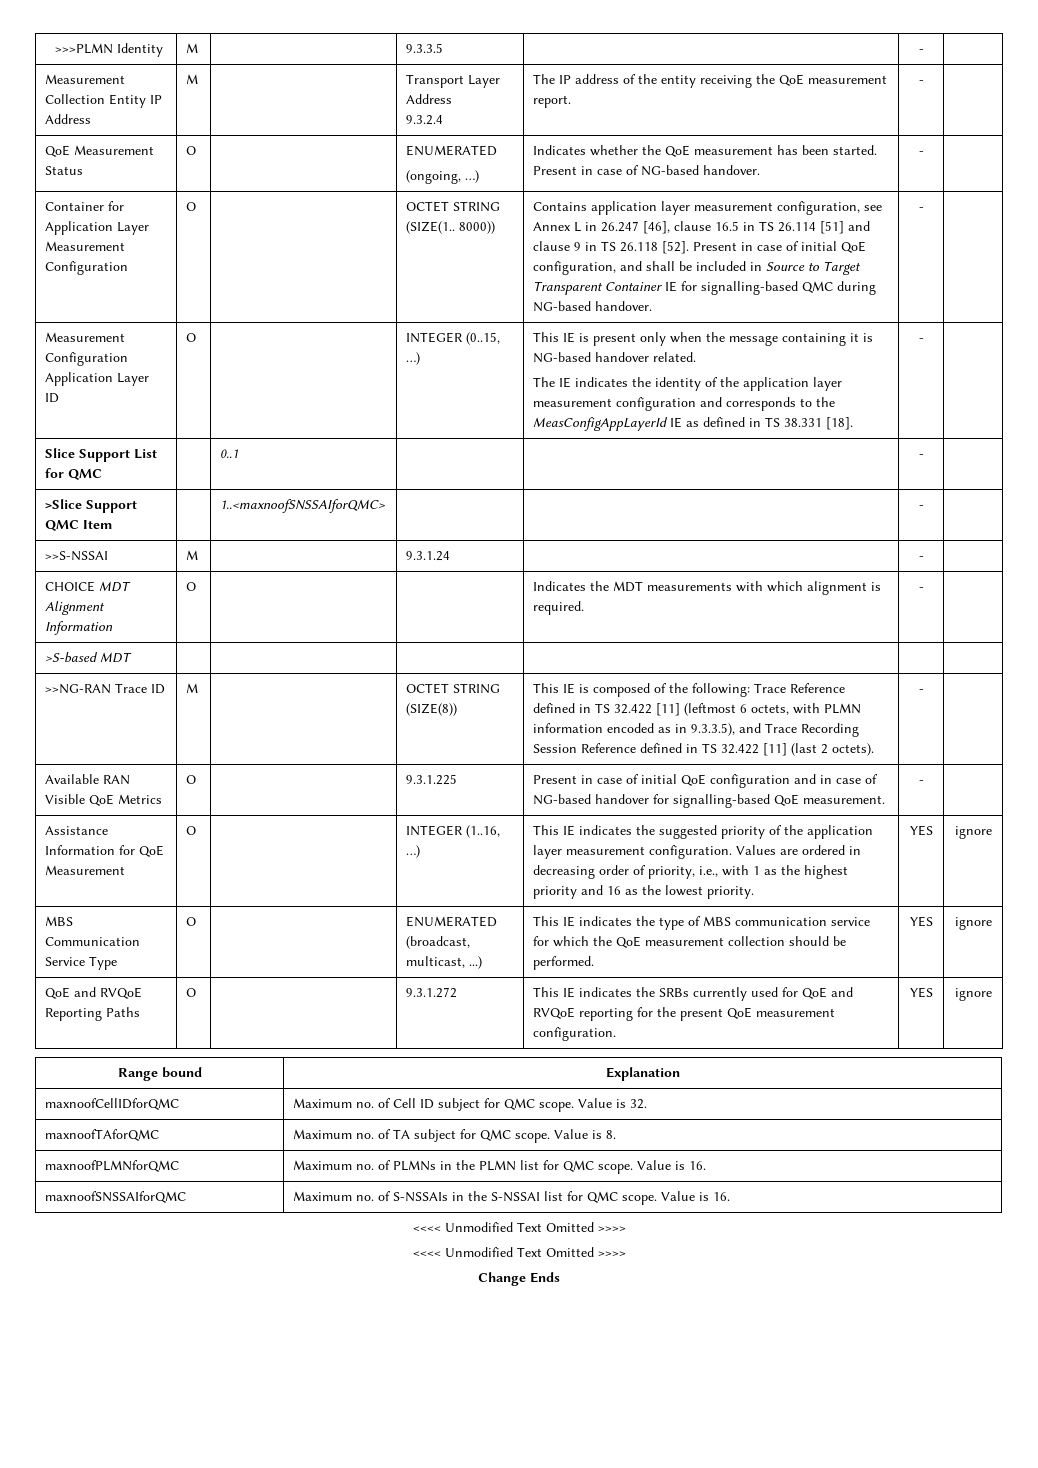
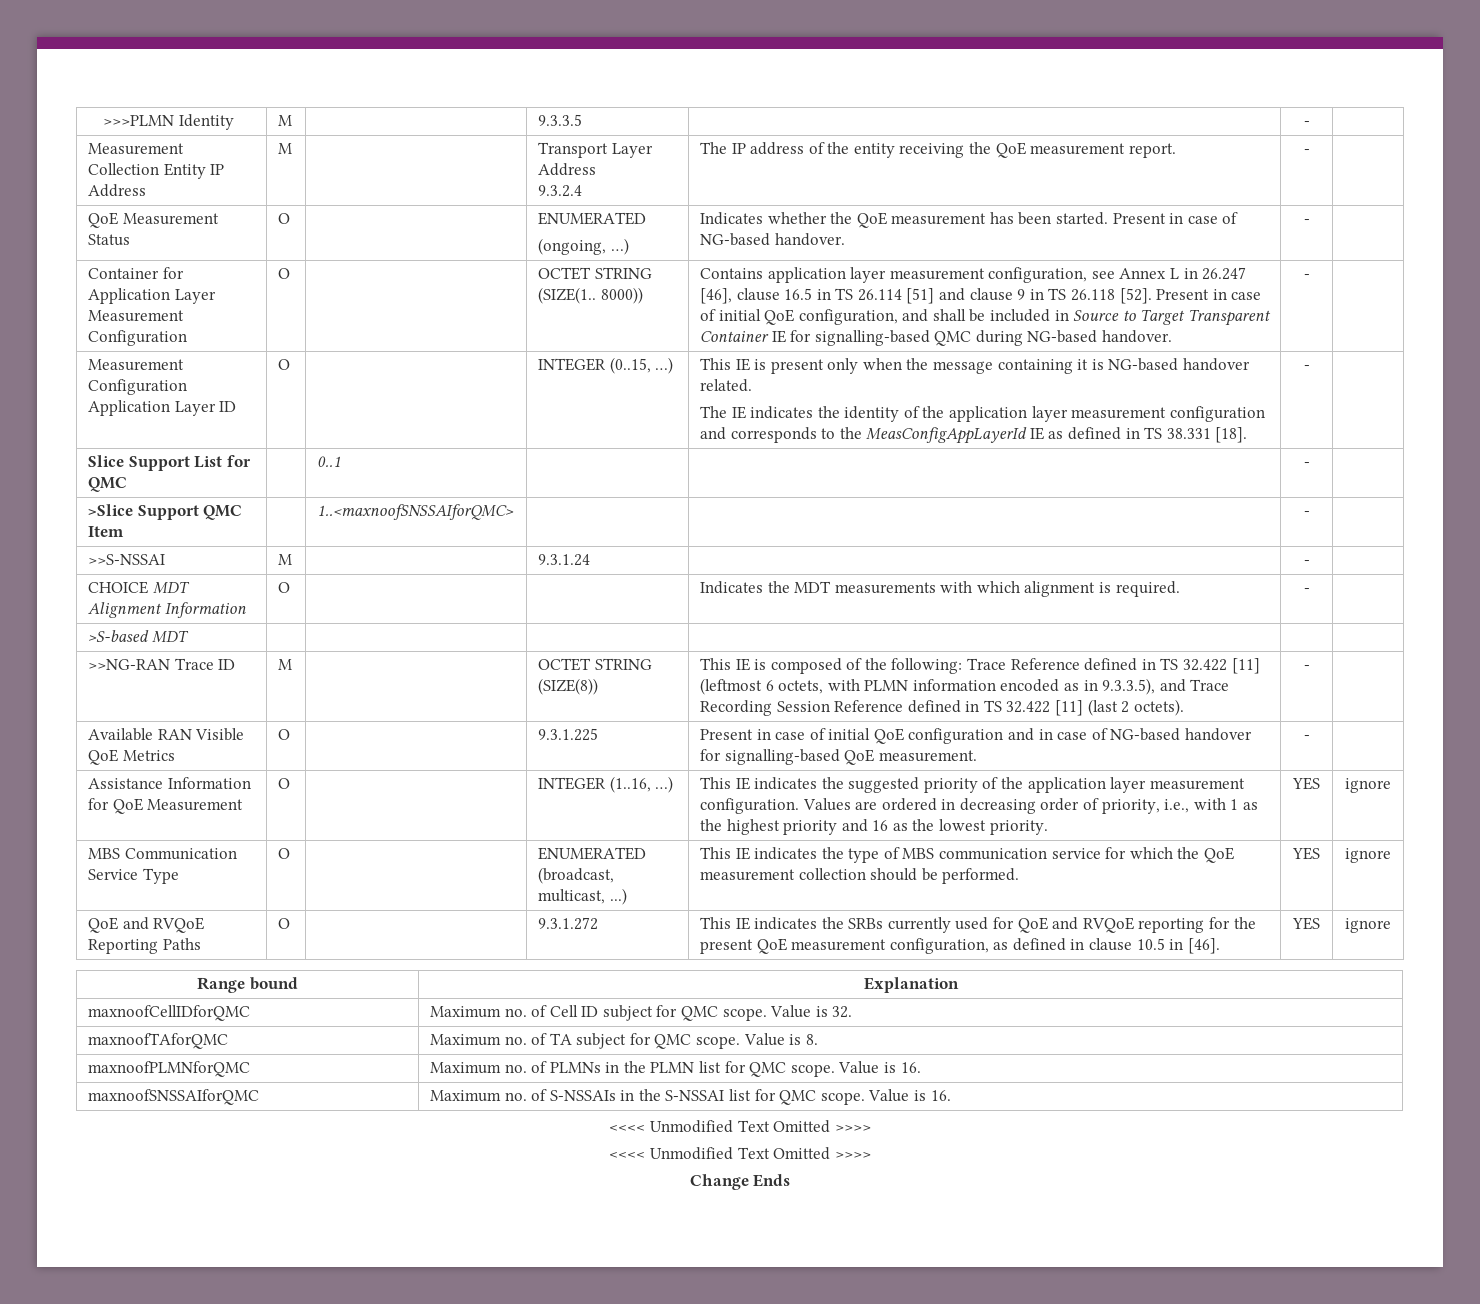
[533,1027,617,1041] configuration. -> [889,938,1220,954] configuration, as defined in clause 10.5 in [46].

